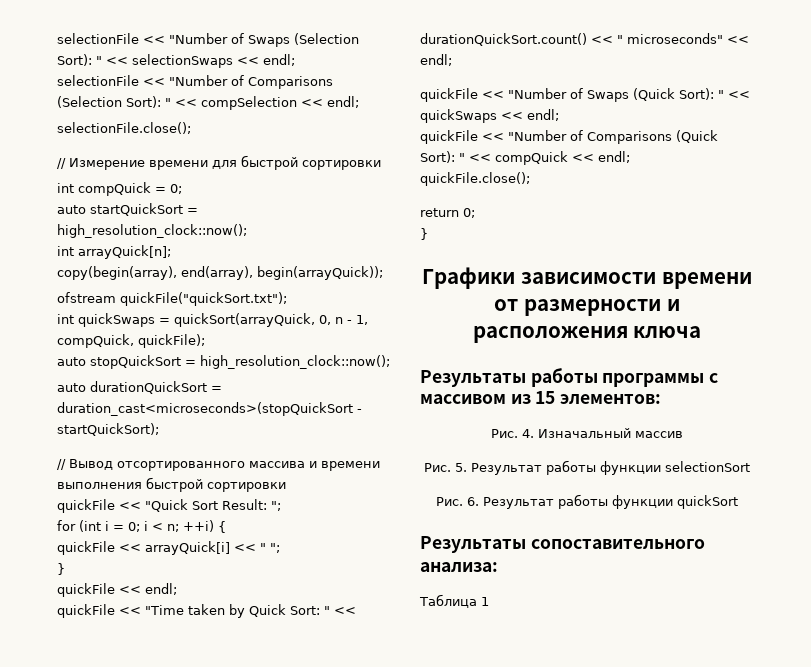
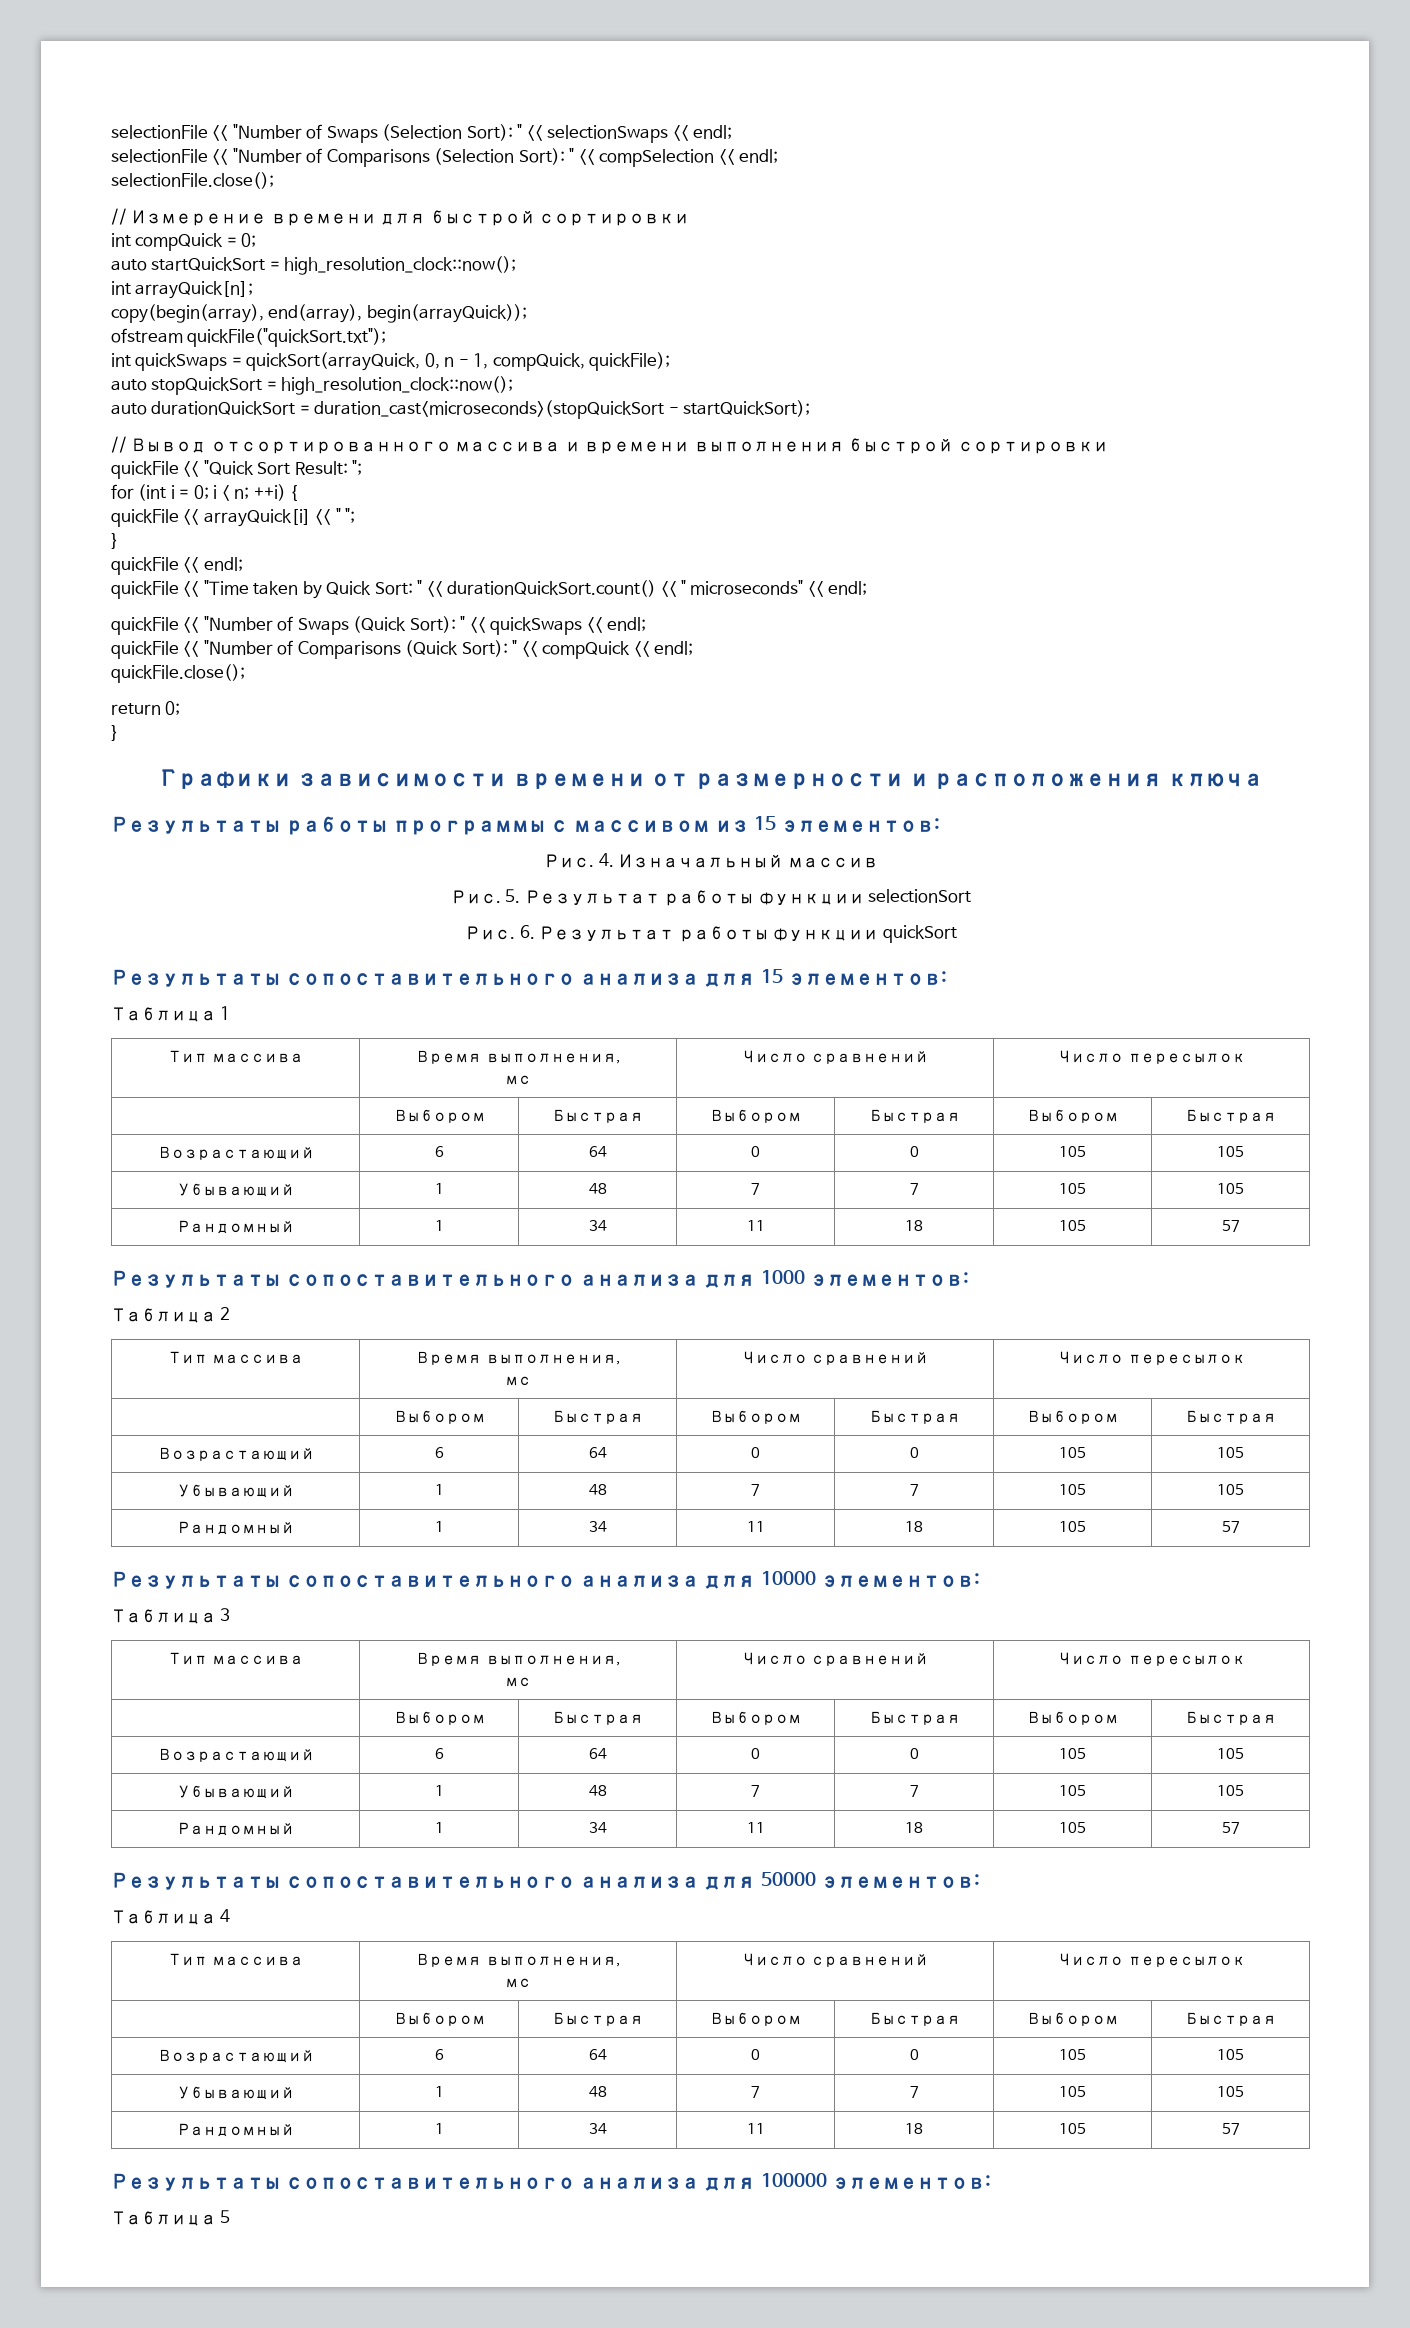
[420,562,498,572] [419,594,489,608] анализа: // Таблица 1 -> [580,969,947,987] [111,1006,231,1022] [168,1050,303,1063] [416,1050,620,1064] [505,1075,531,1085] [741,1050,929,1064] [1058,1050,1245,1064] [393,1109,485,1123] [552,1109,643,1123] [710,1109,801,1123] [868,1109,960,1123] [1027,1109,1118,1123] [1185,1109,1276,1123] [157,1146,314,1160] [434,1146,444,1157] [588,1146,607,1157] [751,1146,760,1157] [909,1146,919,1157] [1059,1146,1086,1157] [1217,1146,1244,1157] [177,1183,294,1197] [434,1183,444,1194] [588,1183,607,1194] [751,1183,760,1195] [909,1183,919,1195] [1059,1183,1086,1194] [1217,1183,1244,1194] [177,1220,294,1234] [434,1220,444,1231] [588,1220,607,1231] [746,1220,765,1231] [905,1220,923,1231] [1059,1220,1086,1231] [1221,1220,1240,1232] [111,1270,969,1288] [111,1307,231,1323] [168,1351,303,1364] [416,1351,620,1365] [505,1376,531,1386] [741,1351,929,1365] [1058,1351,1245,1365] [393,1410,485,1424] [552,1410,643,1424] [710,1410,801,1424] [868,1410,960,1424] [1027,1410,1118,1424] [1185,1410,1276,1424] [157,1447,314,1461] [434,1447,444,1458] [588,1447,607,1458] [751,1447,760,1458] [909,1447,919,1458] [1059,1447,1086,1458] [1217,1447,1244,1458] [177,1484,294,1498] [434,1484,444,1495] [588,1484,607,1495] [751,1484,760,1496] [909,1484,919,1496] [1059,1484,1086,1495] [1217,1484,1244,1495] [177,1521,294,1535] [434,1521,444,1532] [588,1521,607,1532] [746,1521,765,1532] [905,1521,923,1532] [1059,1521,1086,1532] [1221,1521,1240,1533] [111,1571,980,1589] [111,1608,231,1624] [168,1652,303,1665] [416,1652,620,1666] [505,1677,531,1687] [741,1652,929,1666] [1058,1652,1245,1666] [393,1711,485,1725] [552,1711,643,1725] [710,1711,801,1725] [868,1711,960,1725] [1027,1711,1118,1725] [1185,1711,1276,1725] [157,1748,314,1762] [434,1748,444,1759] [588,1748,607,1759] [751,1748,760,1759] [909,1748,919,1759] [1059,1748,1086,1759] [1217,1748,1244,1759] [177,1785,294,1799] [434,1785,444,1796] [588,1785,607,1796] [751,1785,760,1797] [909,1785,919,1797] [1059,1785,1086,1796] [1217,1785,1244,1796] [177,1822,294,1836] [434,1822,444,1833] [588,1822,607,1833] [746,1822,765,1833] [905,1822,923,1833] [1059,1822,1086,1833] [1221,1822,1240,1834] [111,1872,980,1890] [111,1909,231,1925] [168,1953,303,1966] [416,1953,620,1967] [505,1978,531,1988] [741,1953,929,1967] [1058,1953,1245,1967] [393,2012,485,2026] [552,2012,643,2026] [710,2012,801,2026] [868,2012,960,2026] [1027,2012,1118,2026] [1185,2012,1276,2026] [157,2049,314,2063] [434,2049,444,2060] [588,2049,607,2060] [751,2049,760,2060] [909,2049,919,2060] [1059,2049,1086,2060] [1217,2049,1244,2060] [177,2086,294,2100] [434,2086,444,2097] [588,2086,607,2097] [751,2086,760,2098] [909,2086,919,2098] [1059,2086,1086,2097] [1217,2086,1244,2097] [177,2123,294,2137] [434,2123,444,2134] [588,2123,607,2134] [746,2123,765,2134] [905,2123,923,2134] [1059,2123,1086,2134] [1221,2123,1240,2135] [111,2173,991,2191] [111,2210,231,2226] анализа для 15 элементов: // Таблица 1 // Тип массива | Время выполнения, // мс | Число сравнений | Число пересылок // | Выбором | Быстрая | Выбором | Быстрая | Выбором | Быстрая // Возрастающий | 6 | 64 | 0 | 0 | 105 | 105 // Убывающий | 1 | 48 | 7 | 7 | 105 | 105 // Рандомный | 1 | 34 | 11 | 18 | 105 | 57 // Результаты сопоставительного анализа для 1000 элементов: // Таблица 2 // Тип массива | Время выполнения, // мс | Число сравнений | Число пересылок // | Выбором | Быстрая | Выбором | Быстрая | Выбором | Быстрая // Возрастающий | 6 | 64 | 0 | 0 | 105 | 105 // Убывающий | 1 | 48 | 7 | 7 | 105 | 105 // Рандомный | 1 | 34 | 11 | 18 | 105 | 57 // Результаты сопоставительного анализа для 10000 элементов: // Таблица 3 // Тип массива | Время выполнения, // мс | Число сравнений | Число пересылок // | Выбором | Быстрая | Выбором | Быстрая | Выбором | Быстрая // Возрастающий | 6 | 64 | 0 | 0 | 105 | 105 // Убывающий | 1 | 48 | 7 | 7 | 105 | 105 // Рандомный | 1 | 34 | 11 | 18 | 105 | 57 // Результаты сопоставительного анализа для 50000 элементов: // Таблица 4 // Тип массива | Время выполнения, // мс | Число сравнений | Число пересылок // | Выбором | Быстрая | Выбором | Быстрая | Выбором | Быстрая // Возрастающий | 6 | 64 | 0 | 0 | 105 | 105 // Убывающий | 1 | 48 | 7 | 7 | 105 | 105 // Рандомный | 1 | 34 | 11 | 18 | 105 | 57 // Результаты сопоставительного анализа для 100000 элементов: // Таблица 5

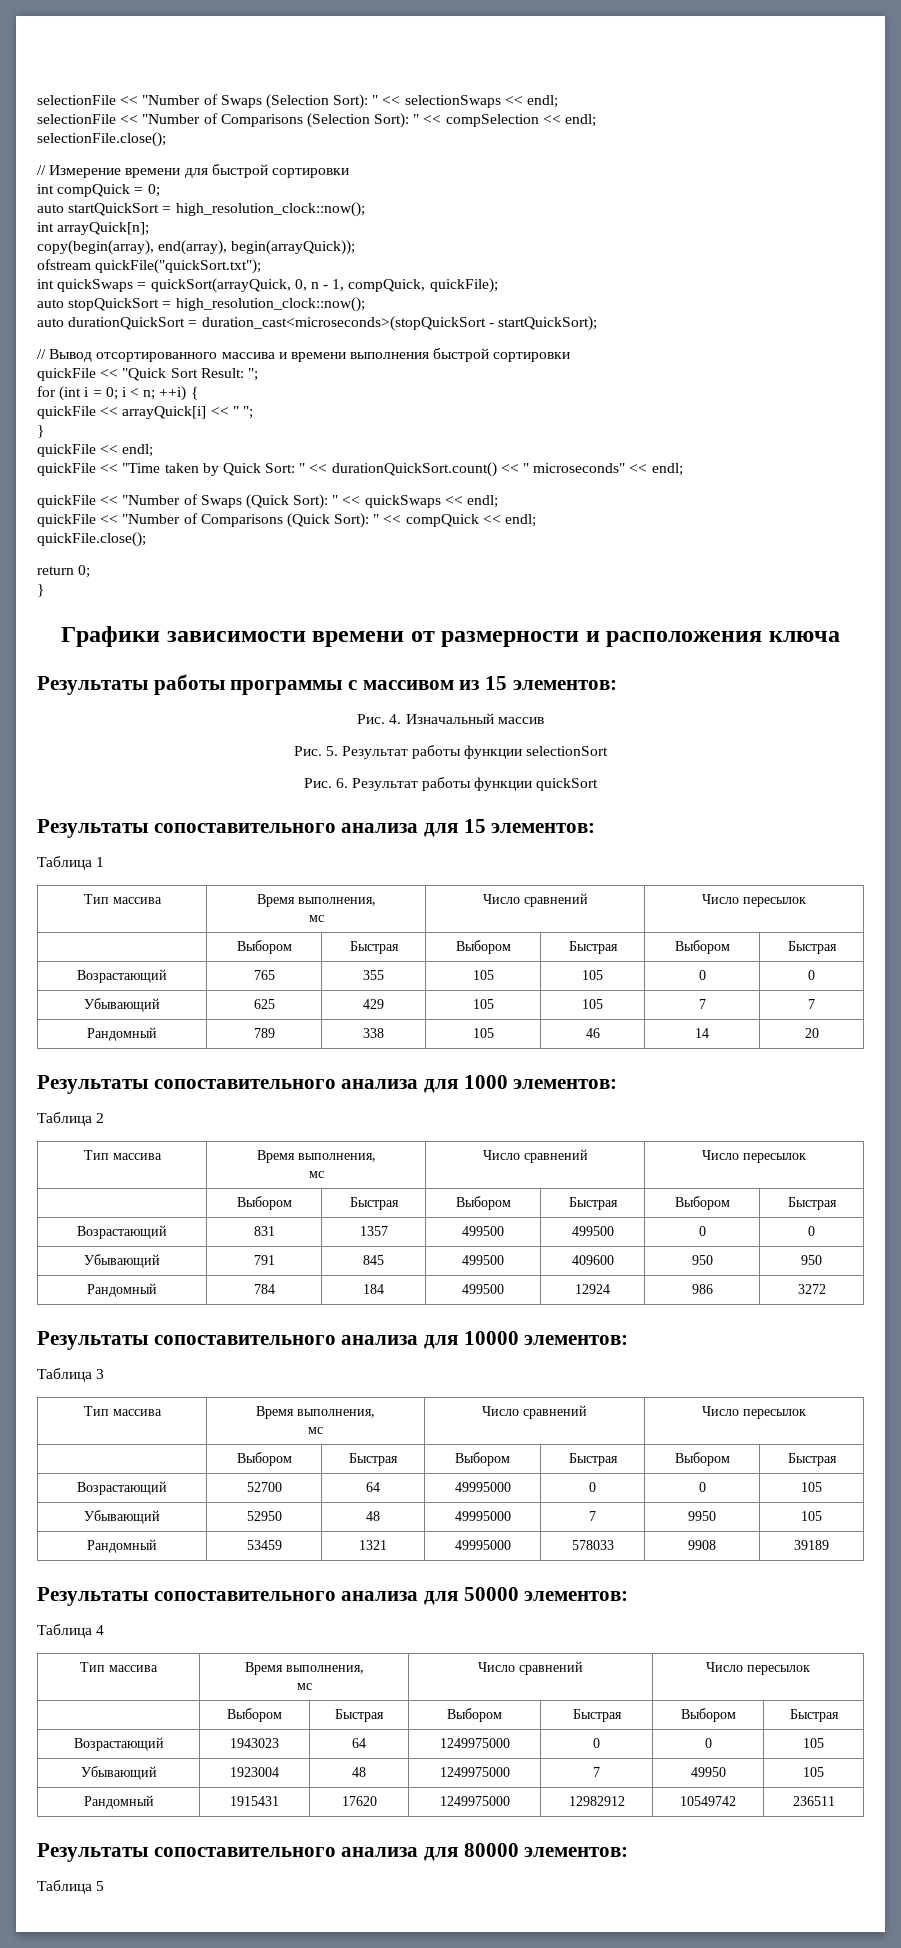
[434,1146,444,1157] [588,1146,607,1157] [751,1146,760,1157] [909,1146,919,1157] [1059,1146,1086,1157] [1217,1146,1244,1157] [177,1183,294,1197] [434,1183,444,1194] [588,1183,607,1194] [751,1183,760,1195] [909,1183,919,1195] [1059,1183,1086,1194] [1217,1183,1244,1194] [177,1220,294,1234] [434,1220,444,1231] [588,1220,607,1231] [746,1220,765,1231] [905,1220,923,1231] [1059,1220,1086,1231] [1221,1220,1240,1232] 6 | 64 | 0 | 0 | 105 | 105 // Убывающий | 1 | 48 | 7 | 7 | 105 | 105 // Рандомный | 1 | 34 | 11 | 18 | 105 | 57 -> [253,970,275,980] [363,970,384,980] [472,970,494,980] [582,970,603,980] [698,970,706,980] [808,970,815,980] [84,998,160,1012] [253,999,275,1009] [363,999,384,1009] [472,999,494,1009] [582,999,603,1009] [698,999,706,1009] [808,999,815,1009] [87,1027,157,1041] [253,1028,275,1038] [363,1028,384,1038] [472,1028,494,1038] [585,1028,600,1038] [695,1028,709,1038] [804,1028,819,1038] 765 | 355 | 105 | 105 | 0 | 0 // Убывающий | 625 | 429 | 105 | 105 | 7 | 7 // Рандомный | 789 | 338 | 105 | 46 | 14 | 20
[434,1447,444,1458] [588,1447,607,1458] [751,1447,760,1458] [909,1447,919,1458] [1059,1447,1086,1458] [1217,1447,1244,1458] [177,1484,294,1498] [434,1484,444,1495] [588,1484,607,1495] [751,1484,760,1496] [909,1484,919,1496] [1059,1484,1086,1495] [1217,1484,1244,1495] [177,1521,294,1535] [434,1521,444,1532] [588,1521,607,1532] [746,1521,765,1532] [905,1521,923,1532] [1059,1521,1086,1532] [1221,1521,1240,1533] 6 | 64 | 0 | 0 | 105 | 105 // Убывающий | 1 | 48 | 7 | 7 | 105 | 105 // Рандомный | 1 | 34 | 11 | 18 | 105 | 57 -> [253,1226,275,1236] [359,1226,388,1236] [462,1226,504,1236] [571,1226,614,1236] [698,1226,706,1236] [808,1226,815,1236] [84,1254,160,1268] [253,1255,275,1265] [363,1255,384,1265] [462,1255,504,1265] [571,1255,614,1265] [691,1255,713,1265] [801,1255,822,1265] [87,1283,157,1297] [253,1284,275,1294] [363,1284,384,1294] [462,1284,504,1294] [575,1284,610,1294] [691,1284,713,1294] [797,1284,826,1294] 831 | 1357 | 499500 | 499500 | 0 | 0 // Убывающий | 791 | 845 | 499500 | 409600 | 950 | 950 // Рандомный | 784 | 184 | 499500 | 12924 | 986 | 3272
[434,1748,444,1759] [588,1748,607,1759] [751,1748,760,1759] [909,1748,919,1759] [1059,1748,1086,1759] [1217,1748,1244,1759] [177,1785,294,1799] [434,1785,444,1796] [588,1785,607,1796] [751,1785,760,1797] [909,1785,919,1797] [1059,1785,1086,1796] [1217,1785,1244,1796] [177,1822,294,1836] [434,1822,444,1833] [588,1822,607,1833] [746,1822,765,1833] [905,1822,923,1833] [1059,1822,1086,1833] [1221,1822,1240,1834] 6 | 64 | 0 | 0 | 105 | 105 // Убывающий | 1 | 48 | 7 | 7 | 105 | 105 // Рандомный | 1 | 34 | 11 | 18 | 105 | 57 -> [246,1482,282,1492] [366,1482,380,1492] [454,1482,511,1492] [589,1482,596,1492] [698,1482,706,1492] [801,1482,822,1492] [84,1510,160,1524] [246,1511,282,1521] [366,1511,380,1521] [454,1511,511,1521] [589,1511,596,1521] [688,1511,716,1521] [801,1511,822,1521] [87,1539,157,1553] [246,1540,282,1550] [359,1540,387,1550] [454,1540,511,1550] [571,1540,614,1550] [688,1540,716,1550] [794,1540,829,1550] 52700 | 64 | 49995000 | 0 | 0 | 105 // Убывающий | 52950 | 48 | 49995000 | 7 | 9950 | 105 // Рандомный | 53459 | 1321 | 49995000 | 578033 | 9908 | 39189
[434,2049,444,2060] [588,2049,607,2060] [751,2049,760,2060] [909,2049,919,2060] [1059,2049,1086,2060] [1217,2049,1244,2060] [177,2086,294,2100] [434,2086,444,2097] [588,2086,607,2097] [751,2086,760,2098] [909,2086,919,2098] [1059,2086,1086,2097] [1217,2086,1244,2097] [177,2123,294,2137] [434,2123,444,2134] [588,2123,607,2134] [746,2123,765,2134] [905,2123,923,2134] [1059,2123,1086,2134] [1221,2123,1240,2135] [111,2173,827,2191] 6 | 64 | 0 | 0 | 105 | 105 // Убывающий | 1 | 48 | 7 | 7 | 105 | 105 // Рандомный | 1 | 34 | 11 | 18 | 105 | 57 // Результаты сопоставительного анализа для 100000 -> [230,1738,279,1748] [352,1738,366,1748] [439,1738,510,1748] [593,1738,600,1748] [704,1738,712,1748] [803,1738,824,1748] [80,1766,157,1780] [230,1767,279,1777] [352,1767,366,1777] [439,1767,510,1777] [593,1767,600,1777] [690,1767,726,1777] [803,1767,824,1777] [83,1795,154,1809] [230,1796,279,1806] [341,1796,377,1806] [439,1796,510,1806] [568,1796,625,1806] [680,1796,736,1806] [792,1796,835,1806] [37,1843,519,1862] 1943023 | 64 | 1249975000 | 0 | 0 | 105 // Убывающий | 1923004 | 48 | 1249975000 | 7 | 49950 | 105 // Рандомный | 1915431 | 17620 | 1249975000 | 12982912 | 10549742 | 236511 // Результаты сопоставительного анализа для 80000

